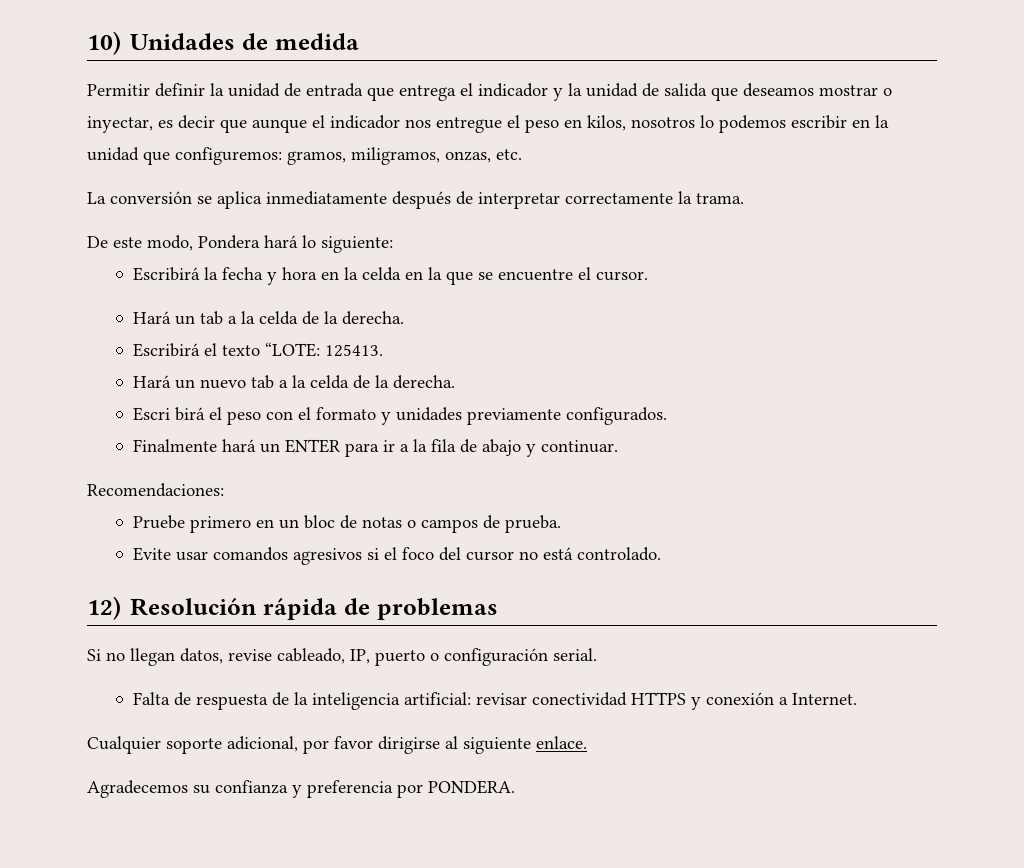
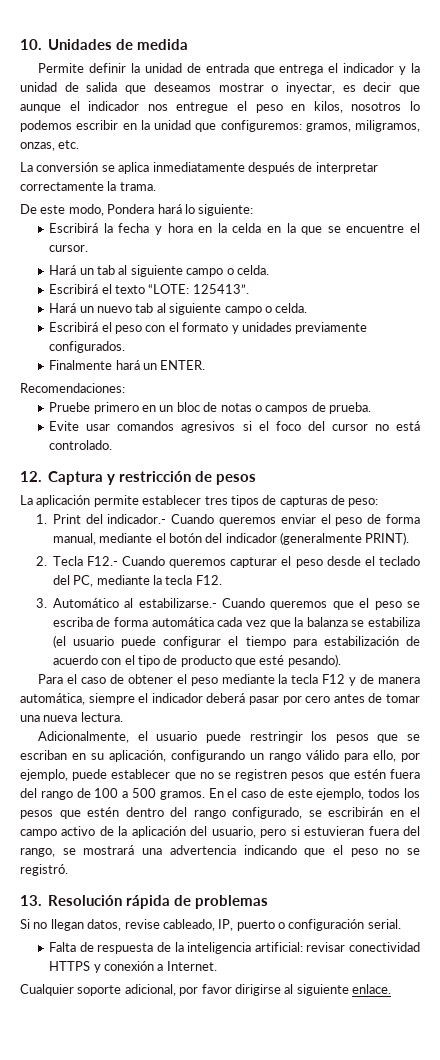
[87,31,121,55] 10) -> [20,39,42,50] 10.
[87,84,150,96] Permitir -> [38,63,85,73] Permite
[227,311,404,325] a la celda de la derecha. -> [118,265,269,277] al siguiente campo o celda.
[324,344,383,357] 125413. -> [192,284,249,294] 125413”.
[278,375,455,389] [132,407,205,421] a la celda de la derecha. // Escri birá -> [156,303,308,315] [49,322,99,332] al siguiente campo o celda. // Escribirá
[284,439,618,457] ENTER para ir a la fila de abajo y continuar. -> [160,360,206,370] ENTER.
[87,596,121,620] 12) -> [20,471,257,485] [20,495,379,507] [35,514,421,526] [52,532,410,545] [35,556,420,568] [52,575,222,587] [35,598,420,610] [52,617,420,629] [52,635,420,648] [52,654,341,667] [38,674,420,686] [20,693,421,705] [20,712,123,722] [38,731,421,743] [20,750,420,762] [20,769,420,781] [20,788,420,800] [20,807,420,819] [20,826,420,838] [20,845,420,857] [20,864,68,876] [20,895,42,906] 12. Captura y restricción de pesos // La aplicación permite establecer tres tipos de capturas de peso: // 1. Print del indicador.- Cuando queremos enviar el peso de forma manual, mediante el botón del indicador (generalmente PRINT). // 2. Tecla F12.- Cuando queremos capturar el peso desde el teclado del PC, mediante la tecla F12. // 3. Automático al estabilizarse.- Cuando queremos que el peso se escriba de forma automática cada vez que la balanza se estabiliza (el usuario puede configurar el tiempo para estabilización de acuerdo con el tipo de producto que esté pesando). // Para el caso de obtener el peso mediante la tecla F12 y de manera automática, siempre el indicador deberá pasar por cero antes de tomar una nueva lectura. // Adicionalmente, el usuario puede restringir los pesos que se escriban en su aplicación, configurando un rango válido para ello, por ejemplo, puede establecer que no se registren pesos que estén fuera del rango de 100 a 500 gramos. En el caso de este ejemplo, todos los pesos que estén dentro del rango configurado, se escribirán en el campo activo de la aplicación del usuario, pero si estuvieran fuera del rango, se mostrará una advertencia indicando que el peso no se registró. // 13.
[87,780,515,798] // Agradecemos su confianza y preferencia por PONDERA. -> (391, 989) none

